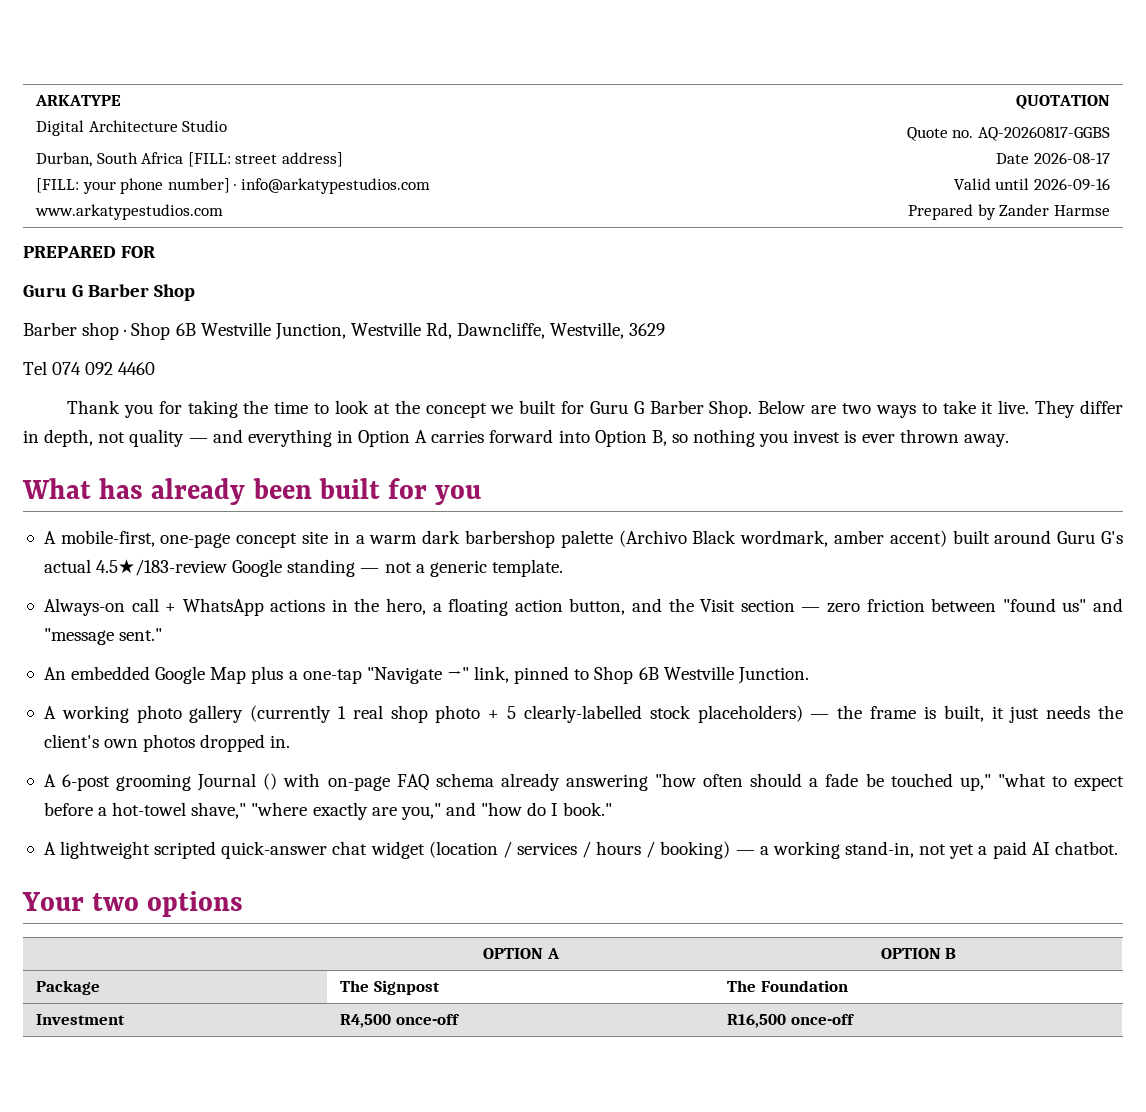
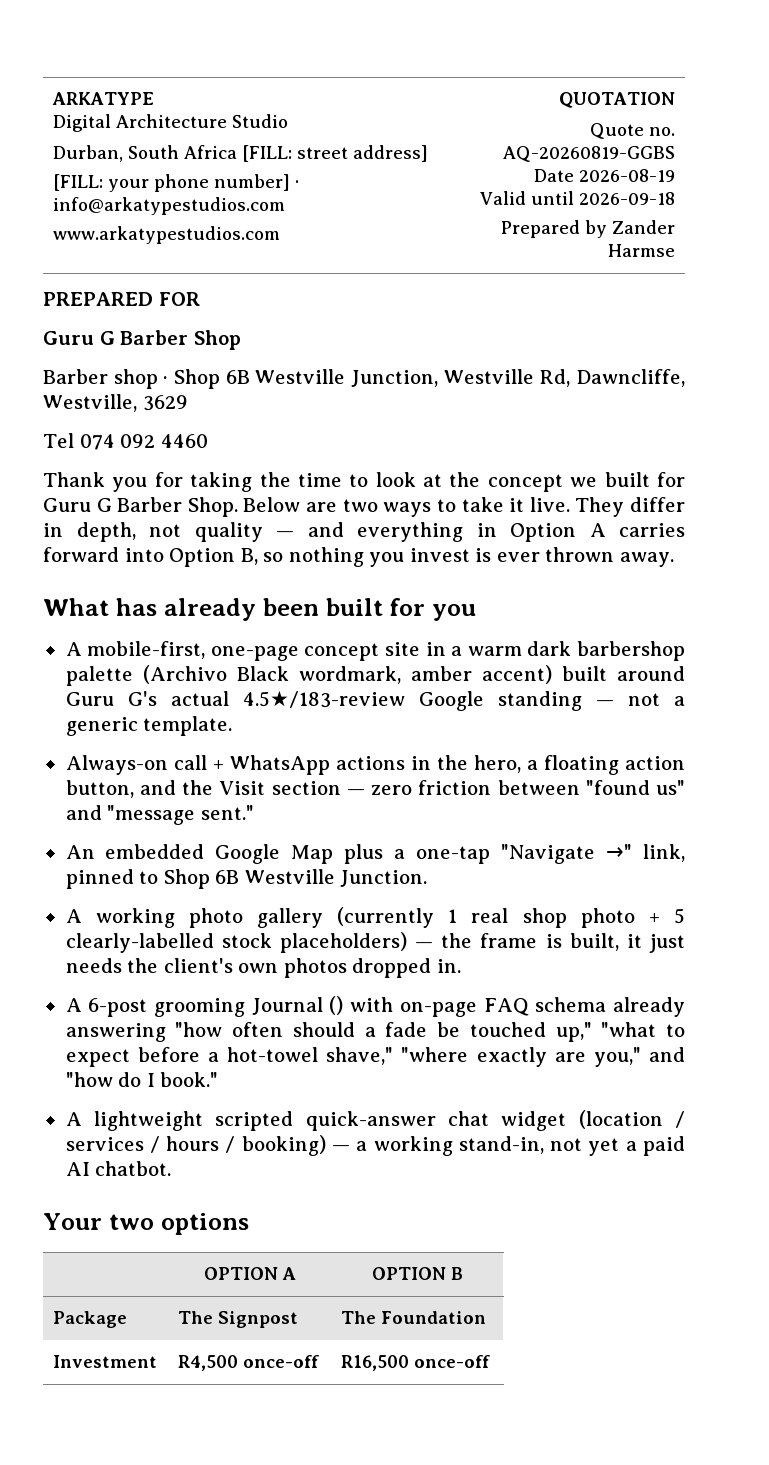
[977,126,1110,141] AQ-20260817-GGBS -> [502,146,675,162] AQ-20260819-GGBS
[1033,152,1110,164] 2026-08-17 -> [578,169,675,182] 2026-08-19
[1033,178,1110,191] 2026-09-16 -> [578,192,675,205] 2026-09-18

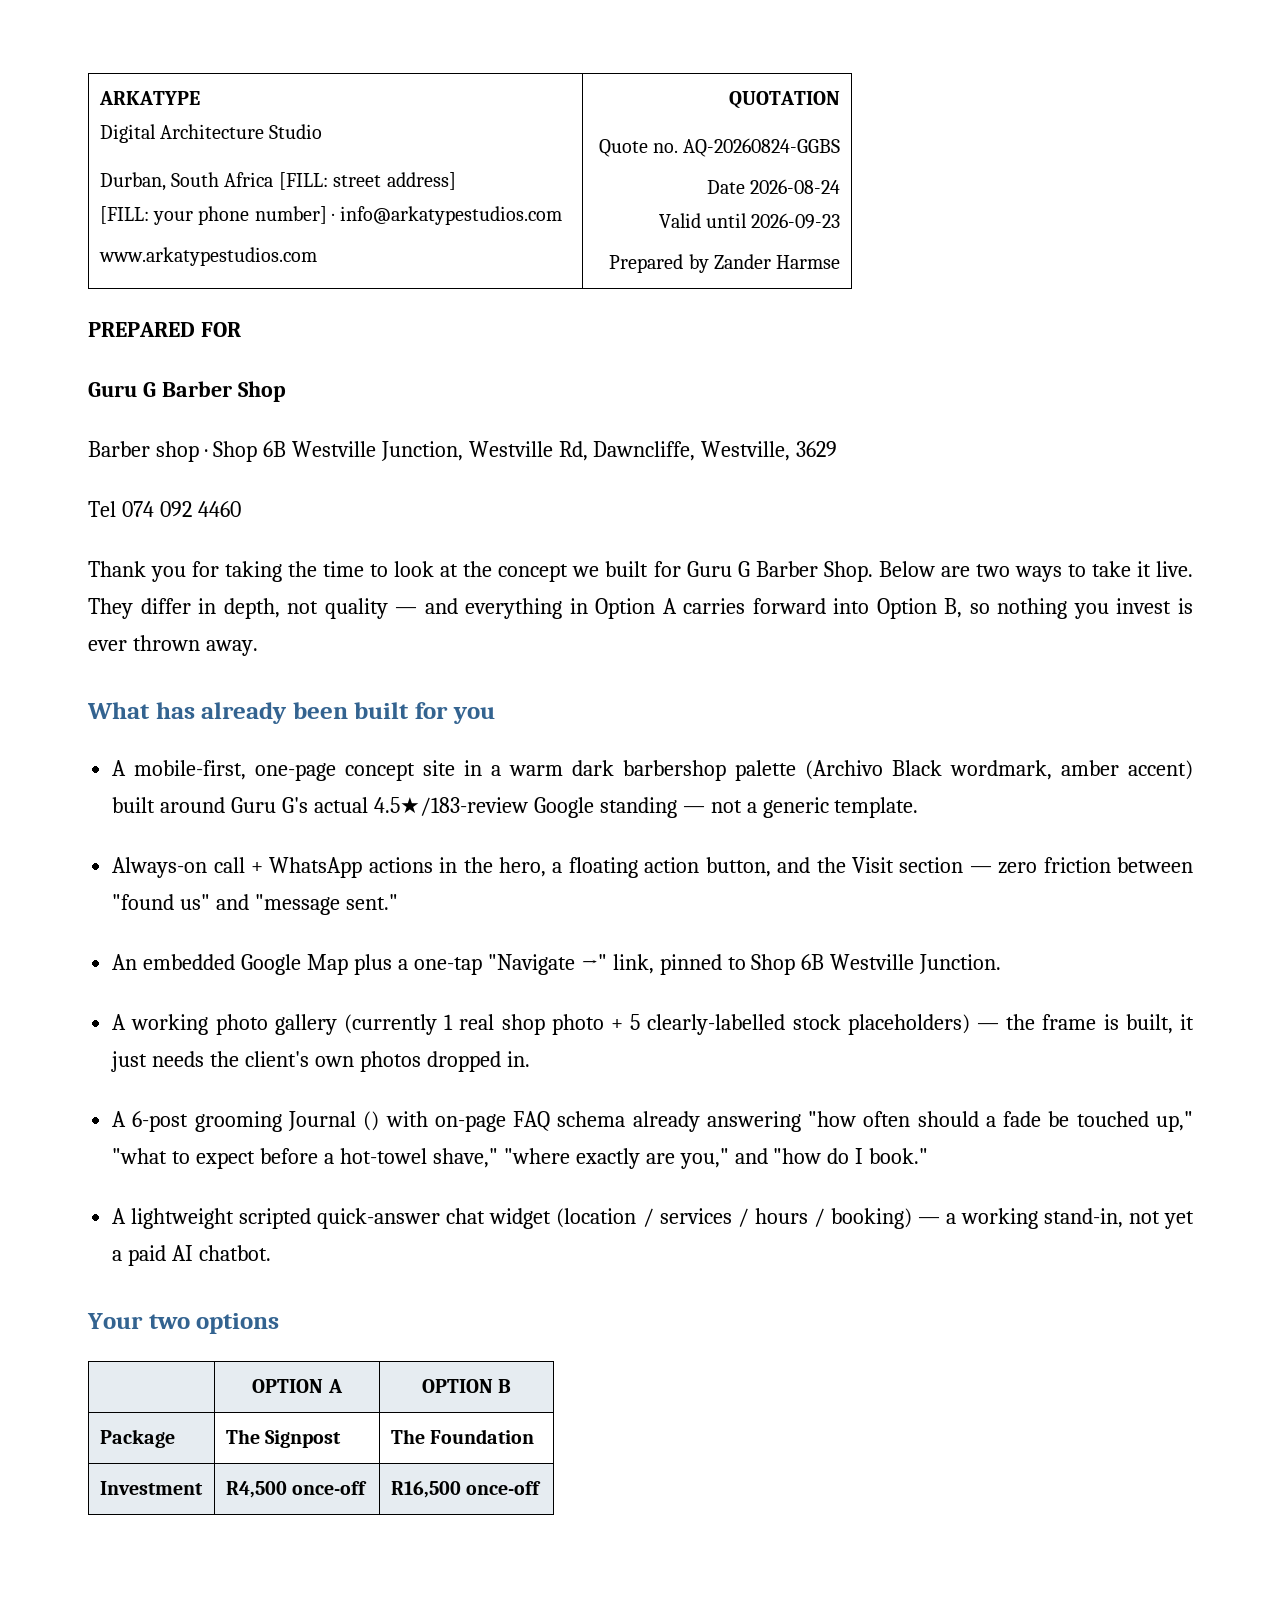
[502,146,675,162] AQ-20260819-GGBS -> [683,138,841,157] AQ-20260824-GGBS
[578,169,675,182] 2026-08-19 -> [750,179,841,194] 2026-08-24
[578,192,675,205] 2026-09-18 -> [751,213,841,229] 2026-09-23

